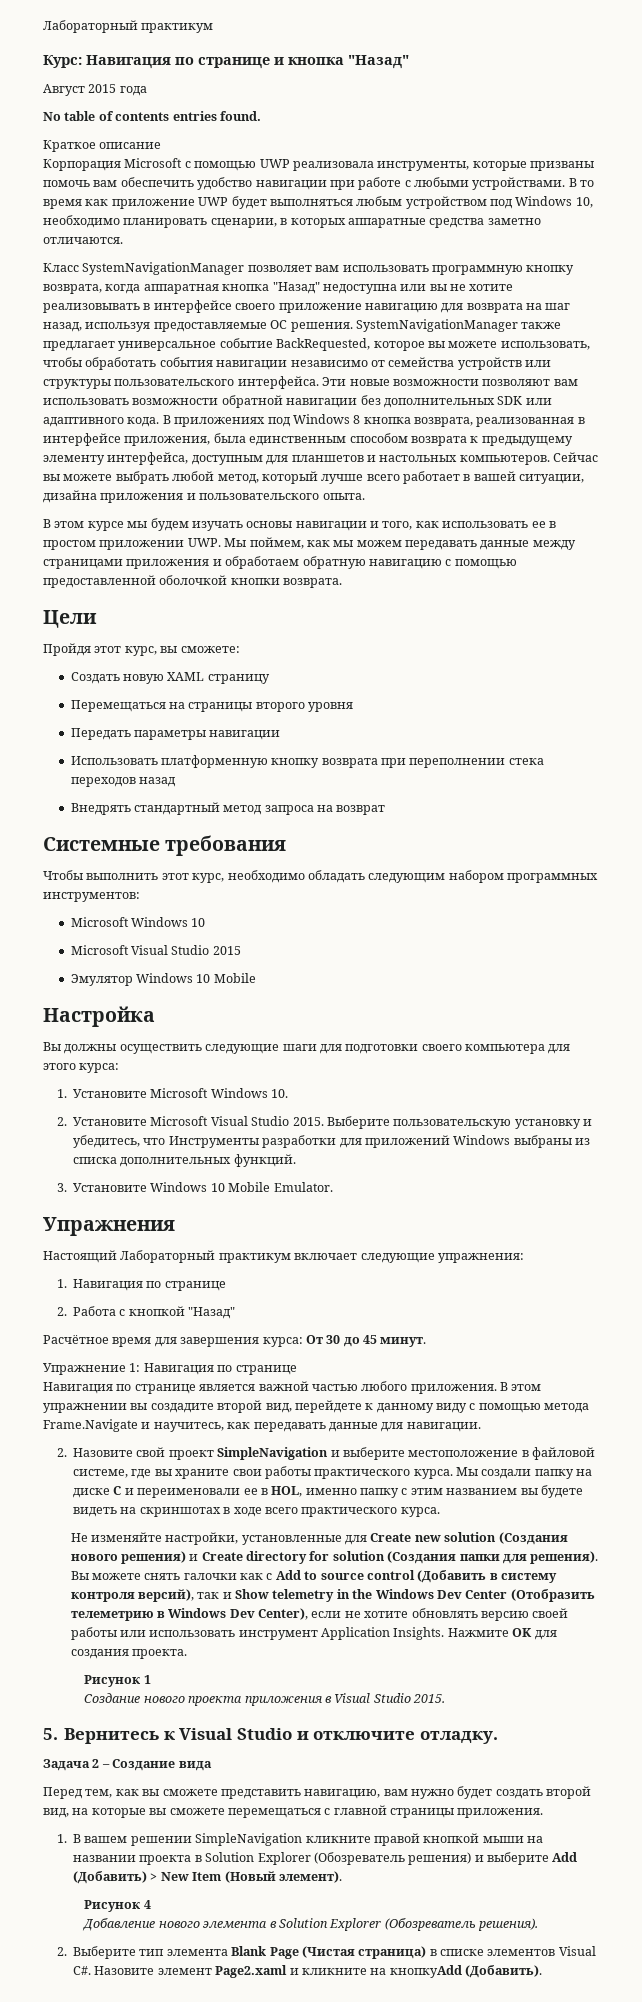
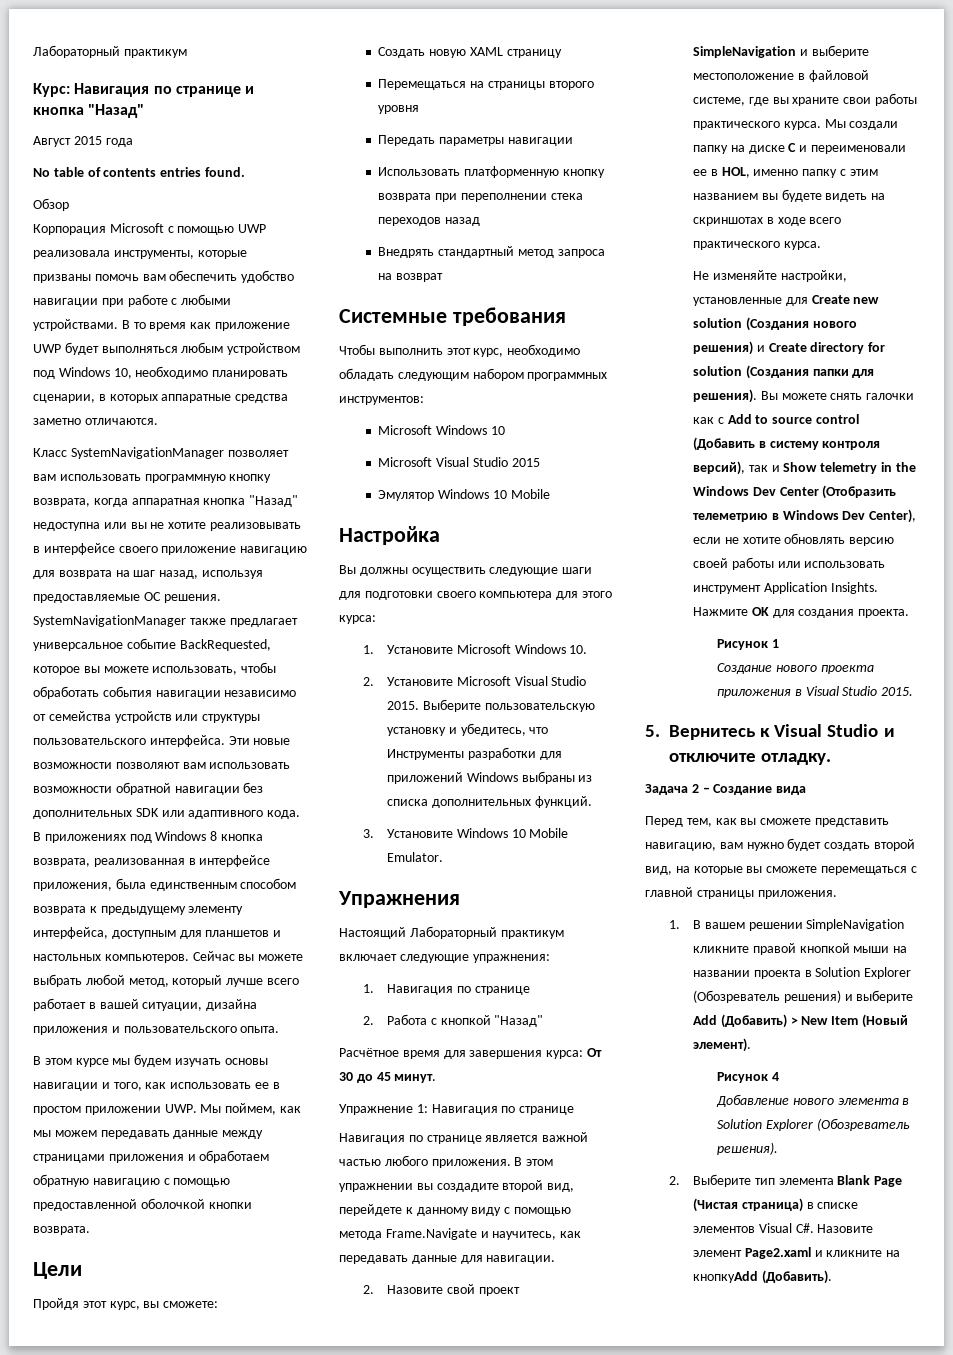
[43,140,162,152] Краткое описание -> [33,198,69,211] Обзор

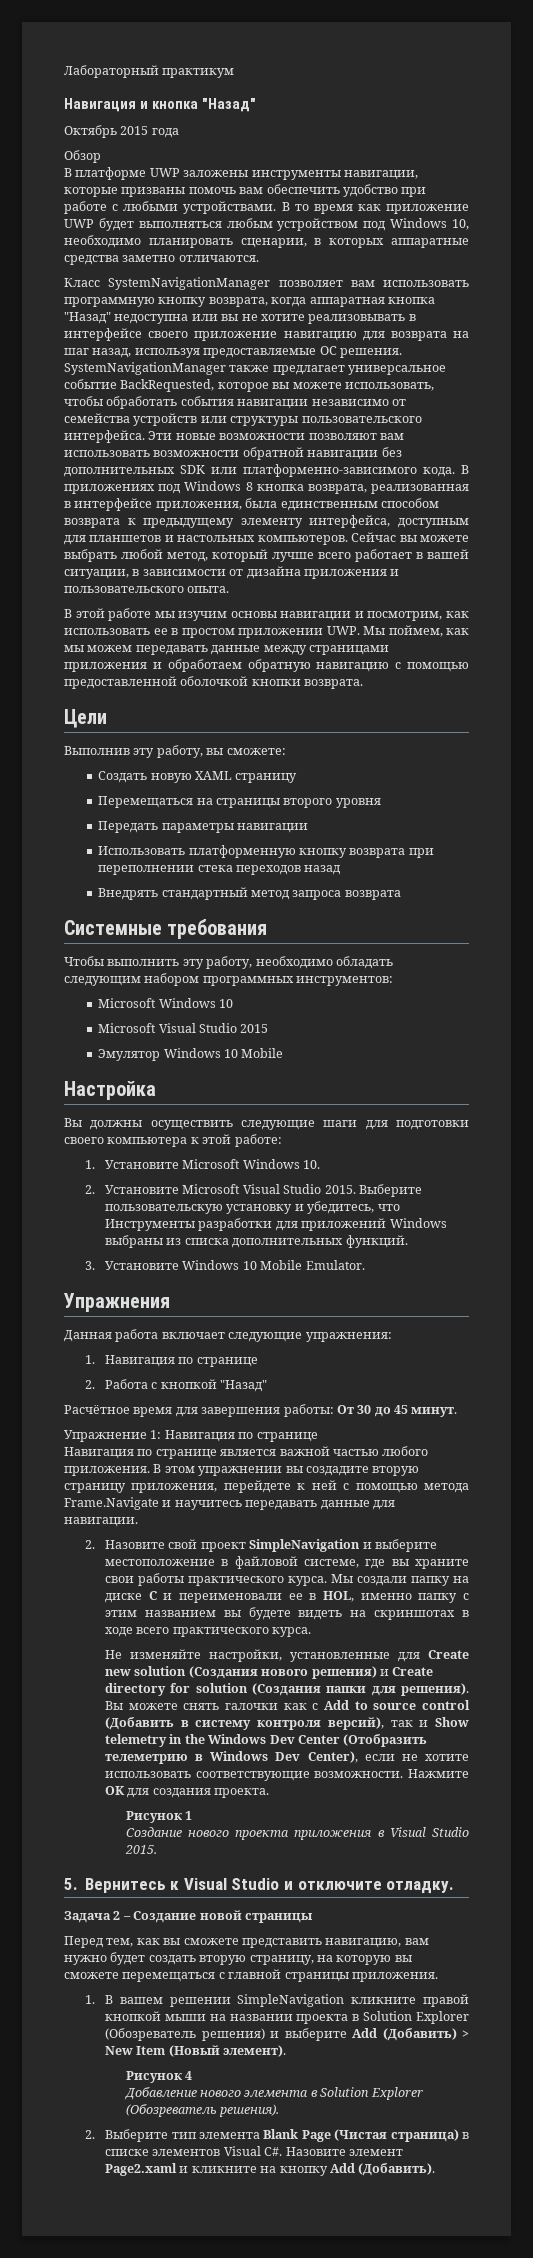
[33,83,241,97] Курс: Навигация по странице -> [64,98,136,112] Навигация
[33,136,71,147] Август -> [64,125,117,138] Октябрь
[33,167,245,177] [33,198,69,211] [33,223,267,235] [33,250,194,259] No table of contents entries found. // Обзор // Корпорация Microsoft с помощью UWP реализовала инструменты, -> [64,150,101,163] [64,167,418,180] Обзор // В платформе UWP заложены инструменты навигации,
[33,298,98,307] навигации -> (398, 190) none
[188,810,264,819] адаптивного -> [243,464,417,477] платформенно-зависимого
(203, 1006) none -> [132,569,244,576] в зависимости от
[44,1054,221,1067] этом курсе мы будем изучать -> [75,608,228,621] этой работе мы изучим
[113,1082,142,1091] того, -> [367,611,443,621] посмотрим,
[33,1298,140,1310] Пройдя этот курс, -> [64,745,203,758] Выполнив эту работу,
[378,273,444,282] на возврат -> [344,890,401,900] возврата
[446,348,504,357] этот курс, -> [182,956,253,969] эту работу,
[556,591,612,600] [339,615,376,624] для этого курса: -> [190,1134,282,1147] к этой работе:
[339,926,564,939] Настоящий Лабораторный практикум -> [64,1329,159,1342] Данная работа
[546,1050,584,1059] курса: -> [283,1404,334,1417] работы:
[502,1180,575,1192] [339,1204,502,1216] второй вид, перейдете к данному виду -> [372,1466,420,1476] [64,1480,337,1493] вторую страницу приложения, перейдете к ней
[492,1231,582,1240] научитесь, как -> [174,1500,242,1510] научитесь
[784,533,895,546] [693,557,886,570] [693,582,878,594] обновлять версию своей работы или использовать инструмент Application Insights. -> [105,1771,404,1781] использовать соответствующие возможности.
[776,786,807,795] вида -> [199,1910,313,1923] новой страницы
[873,839,915,851] [645,866,743,875] второй вид, на которые -> [199,1955,392,1965] вторую страницу, на которую
[693,1271,759,1283] кнопкуAdd -> [279,2163,355,2176] кнопку Add

